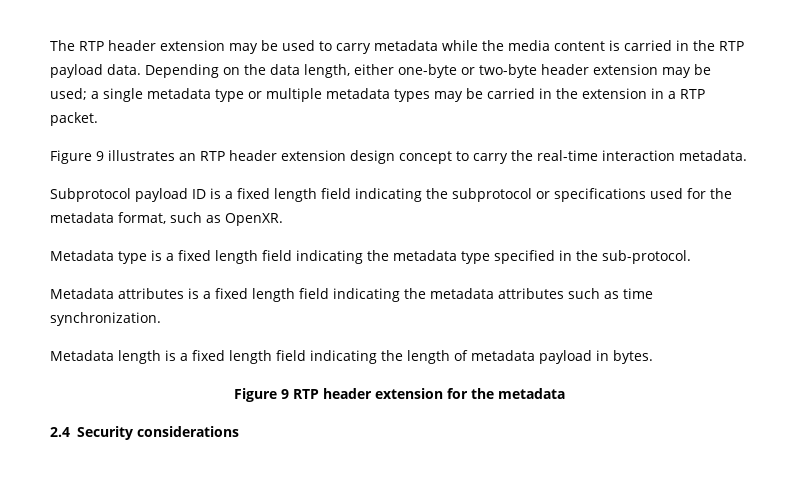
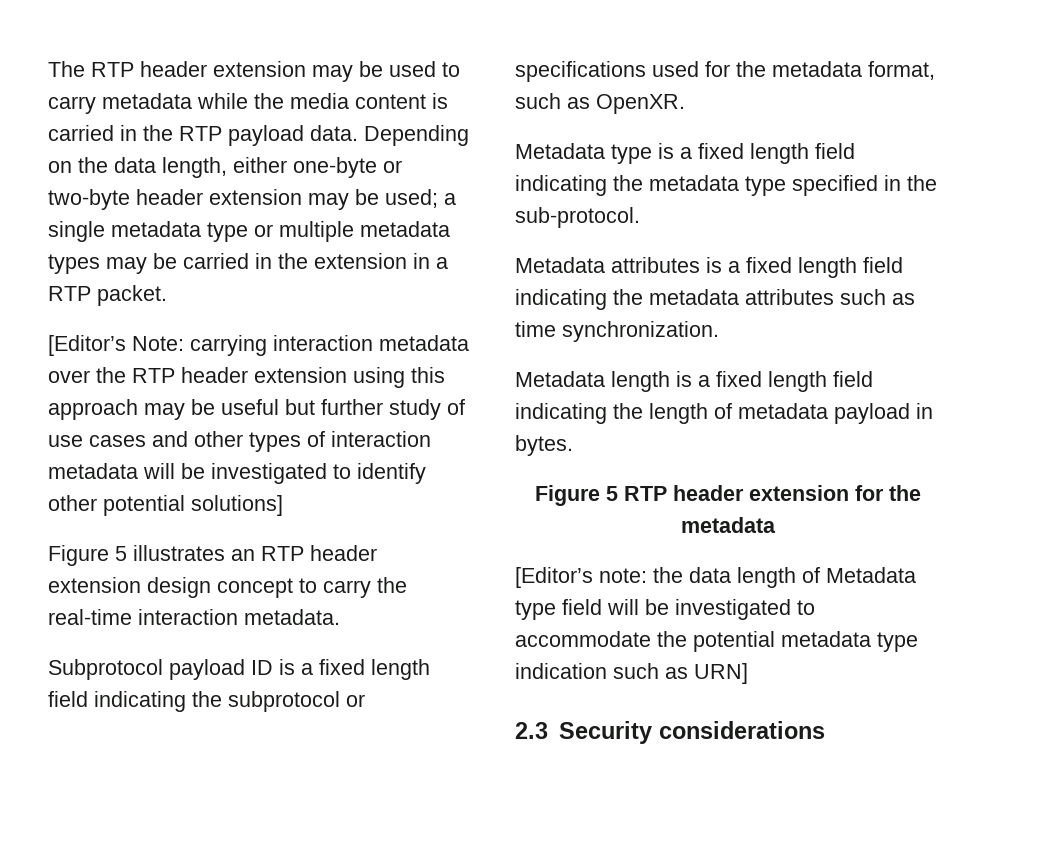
[50,150,104,164] // Figure 9 -> [48,335,469,356] [48,367,445,388] [48,399,465,420] [48,431,431,452] [48,463,426,484] [48,495,283,516] [48,545,127,566] // [Editor’s Note: carrying interaction metadata over the RTP header extension using this approach may be useful but further study of use cases and other types of interaction metadata will be investigated to identify other potential solutions] // Figure 5
[281,389,289,399] 9 -> [605,486,618,501] 5
[50,427,70,437] 2.4 -> [515,567,916,588] [515,599,815,620] [515,631,918,652] [515,663,748,684] [515,722,548,739] [Editor’s note: the data length of Metadata type field will be investigated to accommodate the potential metadata type indication such as URN] // 2.3

